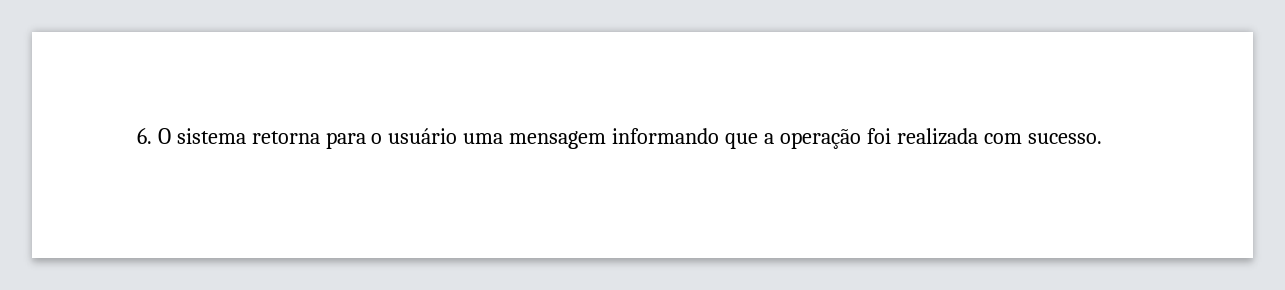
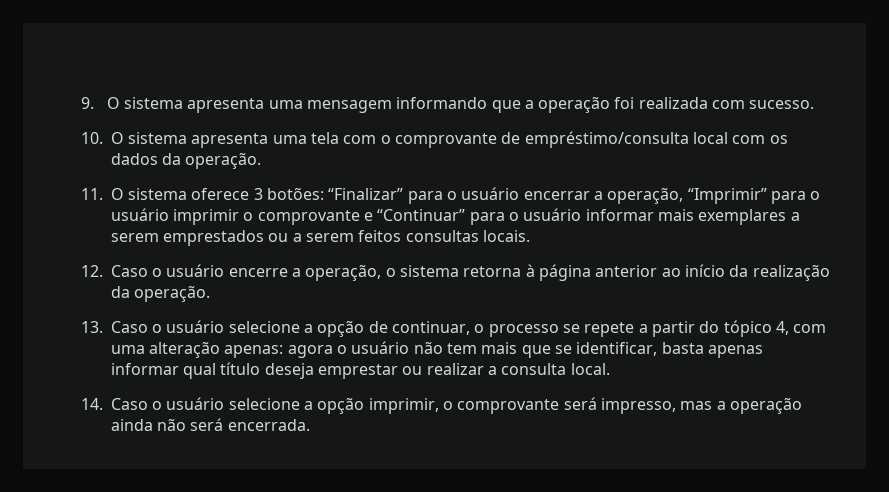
[136,128,458,149] 6. O sistema retorna para o usuário -> [80,97,265,113] 9. O sistema apresenta
(1102, 138) none -> [80,131,788,148] [110,152,262,169] [80,187,821,204] [110,208,800,225] [110,230,531,246] [80,264,830,281] [110,285,211,302] [80,320,827,337] [110,341,763,358] [110,362,610,379] [80,397,802,414] [110,418,310,431] // 10. O sistema apresenta uma tela com o comprovante de empréstimo/consulta local com os dados da operação. // 11. O sistema oferece 3 botões: “Finalizar” para o usuário encerrar a operação, “Imprimir” para o usuário imprimir o comprovante e “Continuar” para o usuário informar mais exemplares a serem emprestados ou a serem feitos consultas locais. // 12. Caso o usuário encerre a operação, o sistema retorna à página anterior ao início da realização da operação. // 13. Caso o usuário selecione a opção de continuar, o processo se repete a partir do tópico 4, com uma alteração apenas: agora o usuário não tem mais que se identificar, basta apenas informar qual título deseja emprestar ou realizar a consulta local. // 14. Caso o usuário selecione a opção imprimir, o comprovante será impresso, mas a operação ainda não será encerrada.

